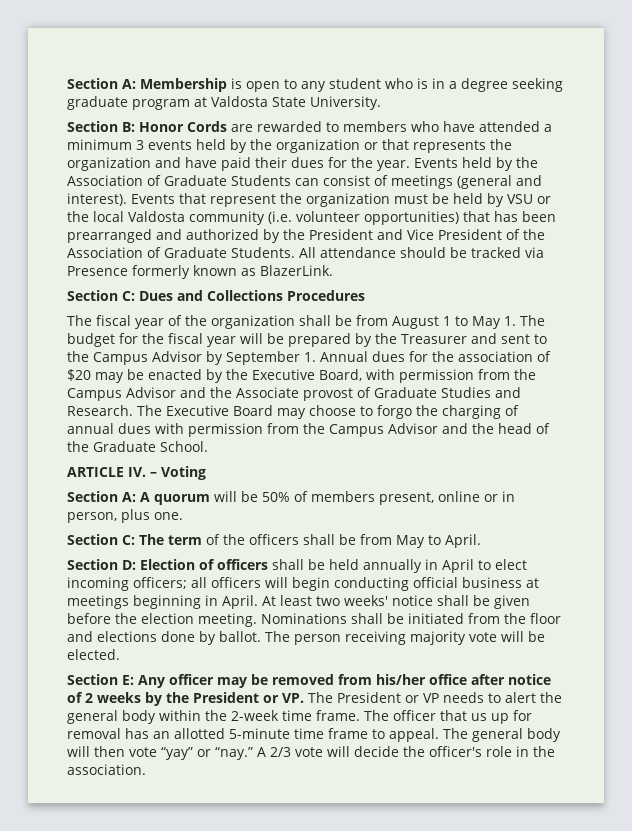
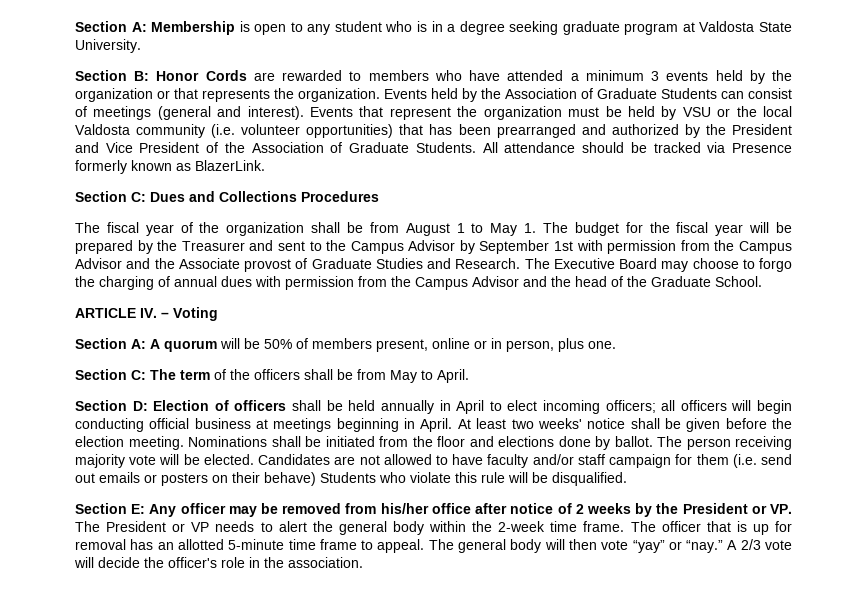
[67,157,410,171] organization and have paid their dues for the year. -> [298,88,380,102] organization.
[304,351,551,362] [67,369,362,383] 1. Annual dues for the association of $20 may be enacted by the Executive Board, -> [554,241,574,251] 1st
(120, 654) none -> [258,454,792,468] [75,472,627,486] Candidates are not allowed to have faculty and/or staff campaign for them (i.e. send out emails or posters on their behave) Students who violate this rule will be disqualified.
[471,713,487,721] us -> [736,521,747,532] is

